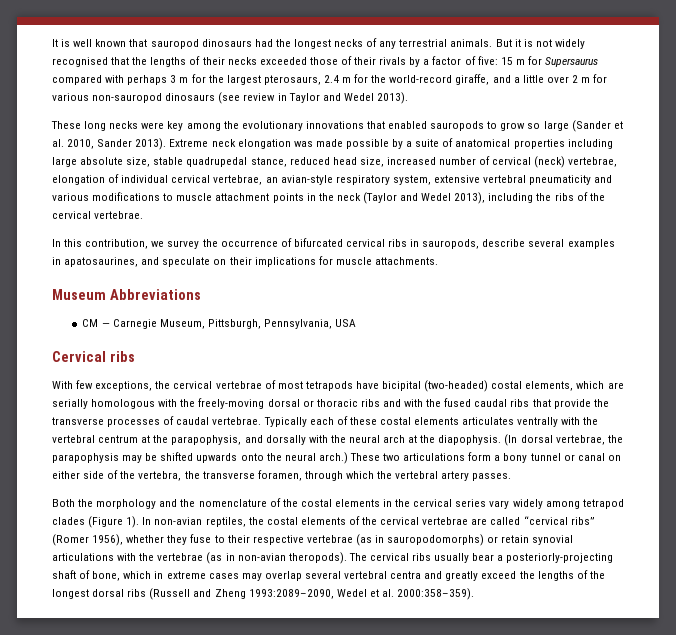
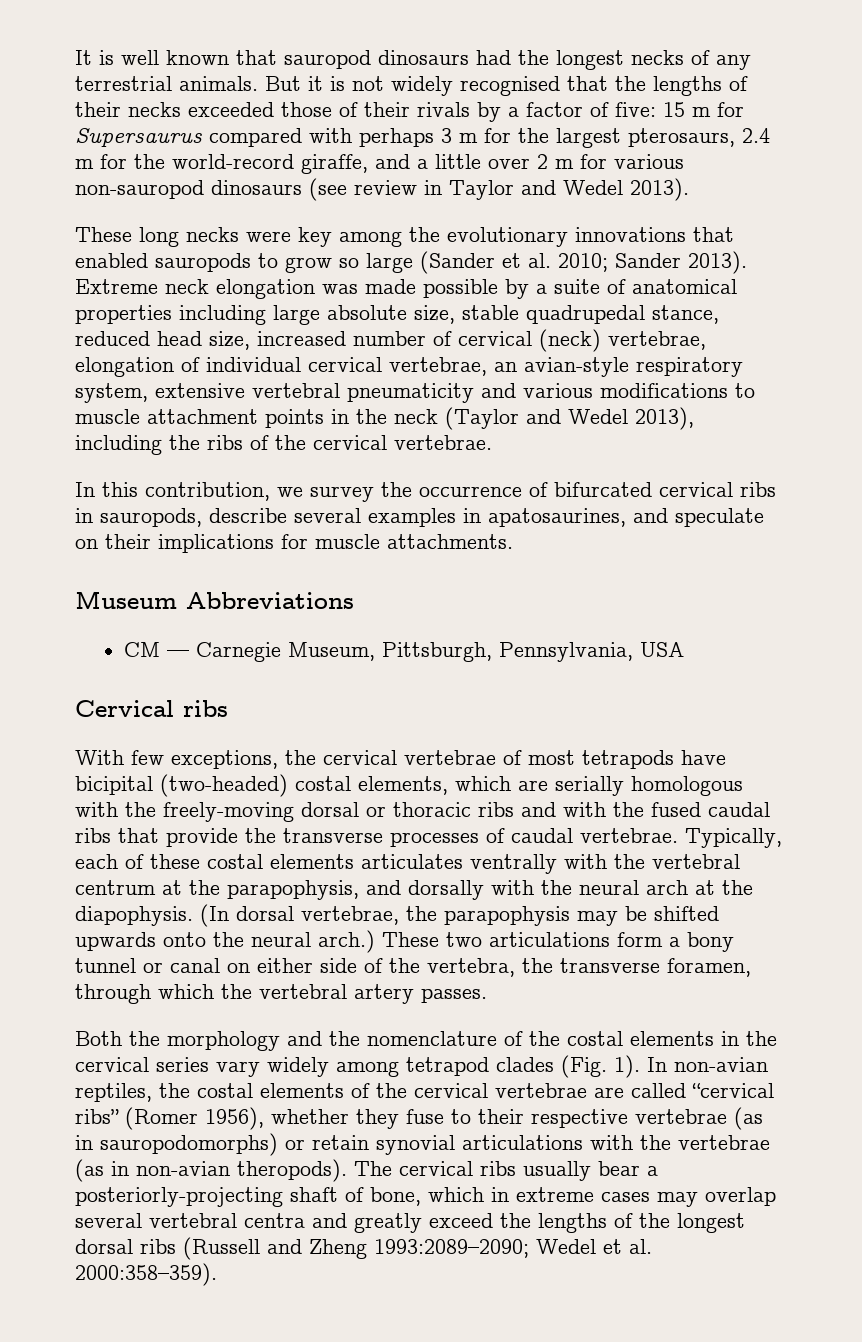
[67,139,95,149] 2010, -> [558,253,608,272] 2010;
[263,417,307,427] Typically -> [685,828,782,848] Typically,
[88,516,124,528] (Figure -> [561,1055,607,1078] (Fig.
[248,589,334,599] 1993:2089–2090, -> [374,1239,529,1258] 1993:2089–2090;

